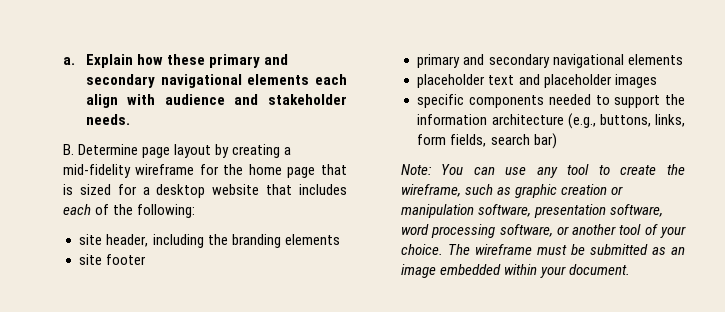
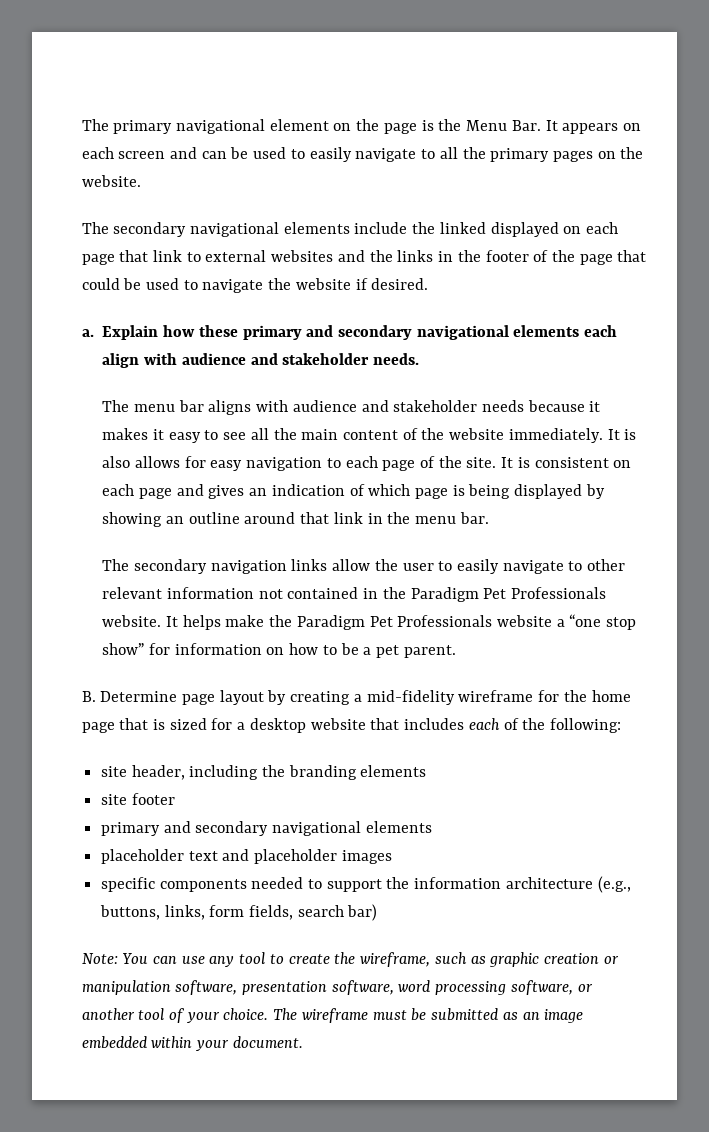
(62, 61) none -> [81,119,642,134] [81,147,644,162] [81,175,141,187] [81,222,619,237] [81,250,647,265] [81,278,429,293] The primary navigational element on the page is the Menu Bar. It appears on each screen and can be used to easily navigate to all the primary pages on the website. // The secondary navigational elements include the linked displayed on each page that link to external websites and the links in the footer of the page that could be used to navigate the website if desired. //
(130, 119) none -> [102,400,601,415] [102,428,637,443] [102,456,632,471] [102,484,605,499] [102,512,489,527] [102,559,626,574] [102,587,606,602] [102,614,637,630] [102,643,456,658] // The menu bar aligns with audience and stakeholder needs because it makes it easy to see all the main content of the website immediately. It is also allows for easy navigation to each page of the site. It is consistent on each page and gives an indication of which page is being displayed by showing an outline around that link in the menu bar. // The secondary navigation links allow the user to easily navigate to other relevant information not contained in the Paradigm Pet Professionals website. It helps make the Paradigm Pet Professionals website a “one stop show” for information on how to be a pet parent.

